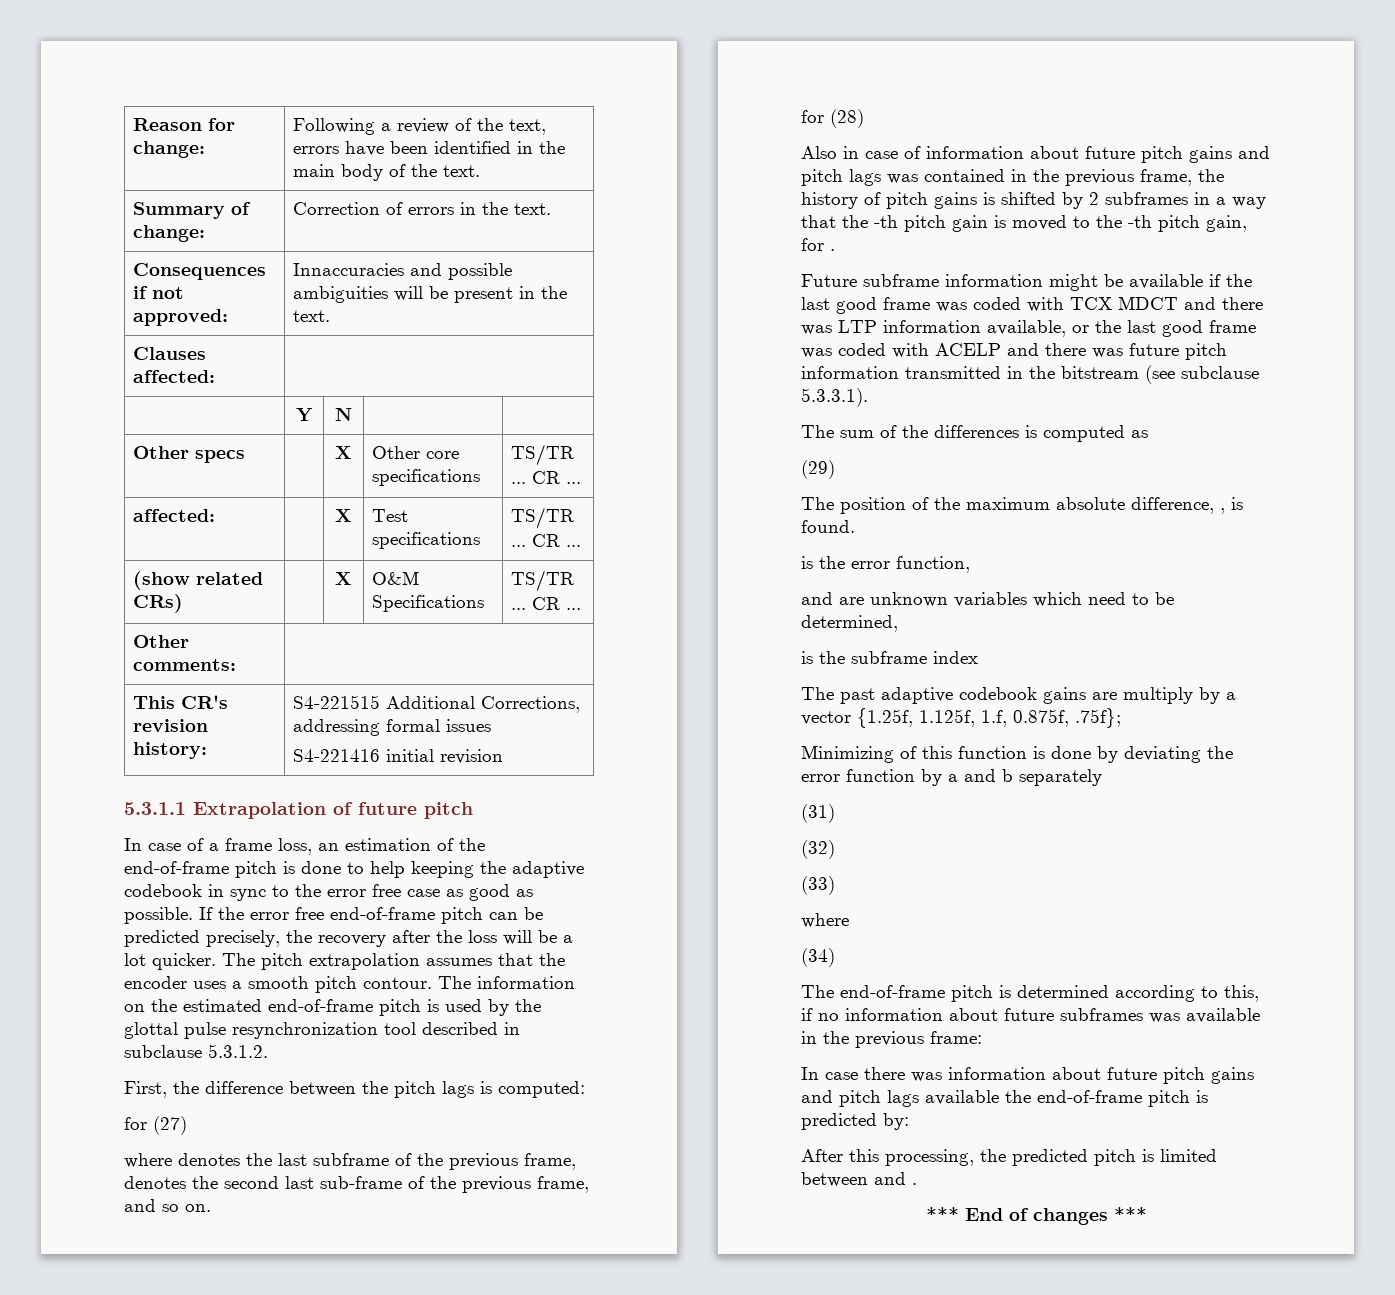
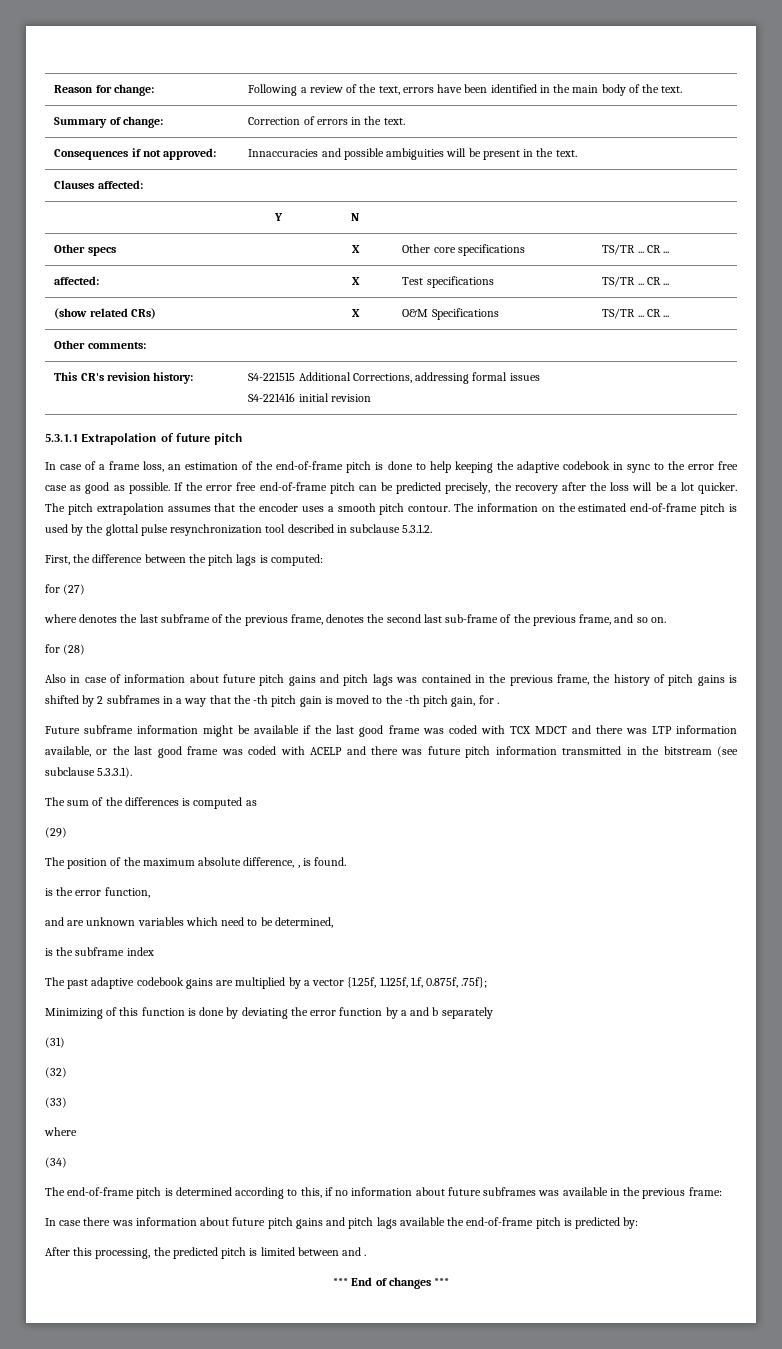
[1123,687,1193,704] multiply -> [235,977,286,989] multiplied

